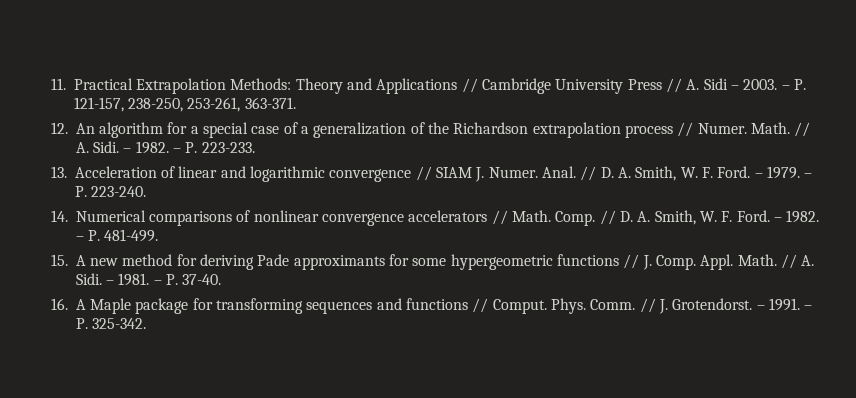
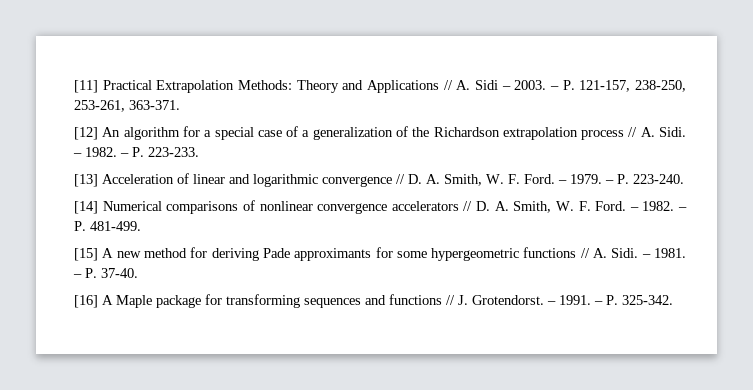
[50,78,66,90] 11. -> [74,80,99,93] [11]
[481,78,682,94] Cambridge University Press // -> (453, 85) none
[50,122,68,134] 12. -> [74,127,99,140] [12]
[697,122,811,137] Numer. Math. // -> (638, 132) none
[50,166,67,178] 13. -> [74,174,99,187] [13]
[435,166,597,182] SIAM J. Numer. Anal. // -> (406, 179) none
[50,210,68,222] 14. -> [74,201,99,214] [14]
[511,210,616,226] Math. Comp. // -> (473, 206) none
[50,254,68,266] 15. -> [74,248,99,261] [15]
[642,254,797,270] J. Comp. Appl. Math. // -> (590, 253) none
[50,298,68,310] 16. -> [74,295,99,308] [16]
[492,298,656,314] Comput. Phys. Comm. // -> (456, 300) none

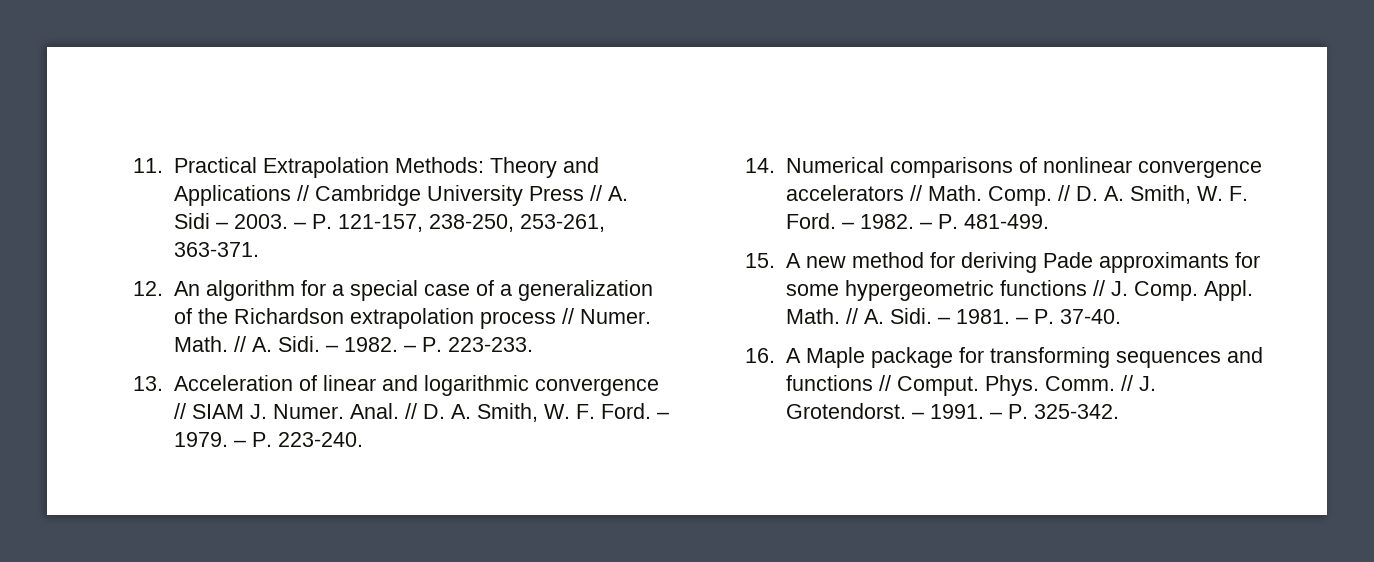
[74,80,99,93] [11] -> [133,158,164,173] 11.
(453, 85) none -> [314,185,602,206] Cambridge University Press //
[74,127,99,140] [12] -> [133,281,164,296] 12.
(638, 132) none -> [579,309,651,324] [173,336,246,352] Numer. Math. //
[74,174,99,187] [13] -> [133,376,164,391] 13.
(406, 179) none -> [191,403,417,419] SIAM J. Numer. Anal. //
[74,201,99,214] [14] -> [745,158,776,173] 14.
(473, 206) none -> [927,185,1070,206] Math. Comp. //
[74,248,99,261] [15] -> [745,253,776,268] 15.
(590, 253) none -> [1110,280,1253,301] [785,308,858,324] J. Comp. Appl. Math. //
[74,295,99,308] [16] -> [745,348,776,363] 16.
(456, 300) none -> [896,375,1133,396] Comput. Phys. Comm. //

